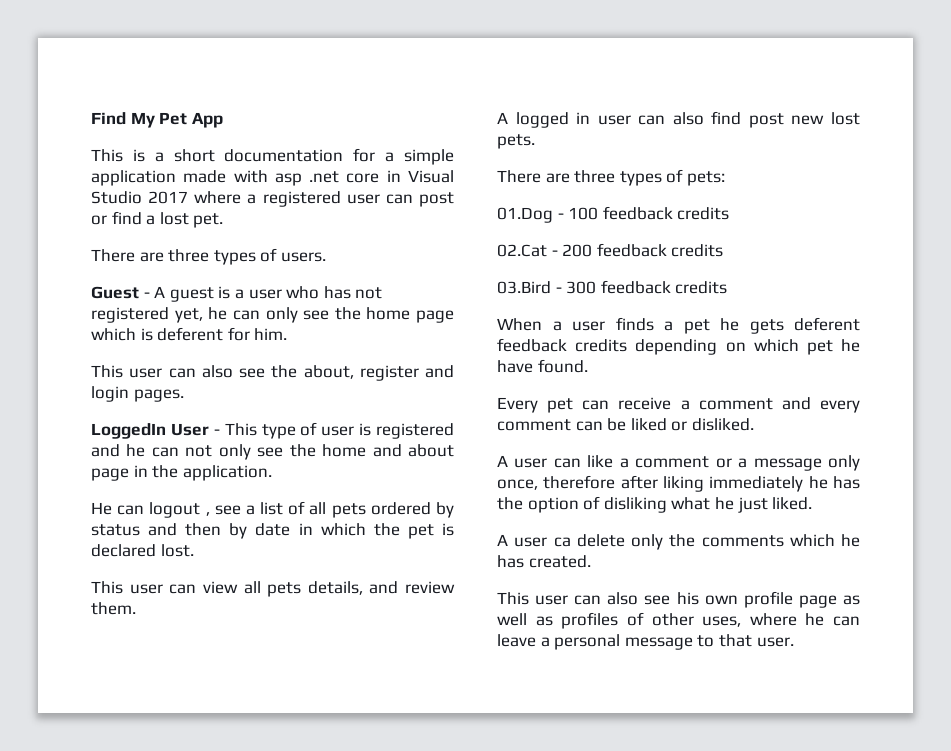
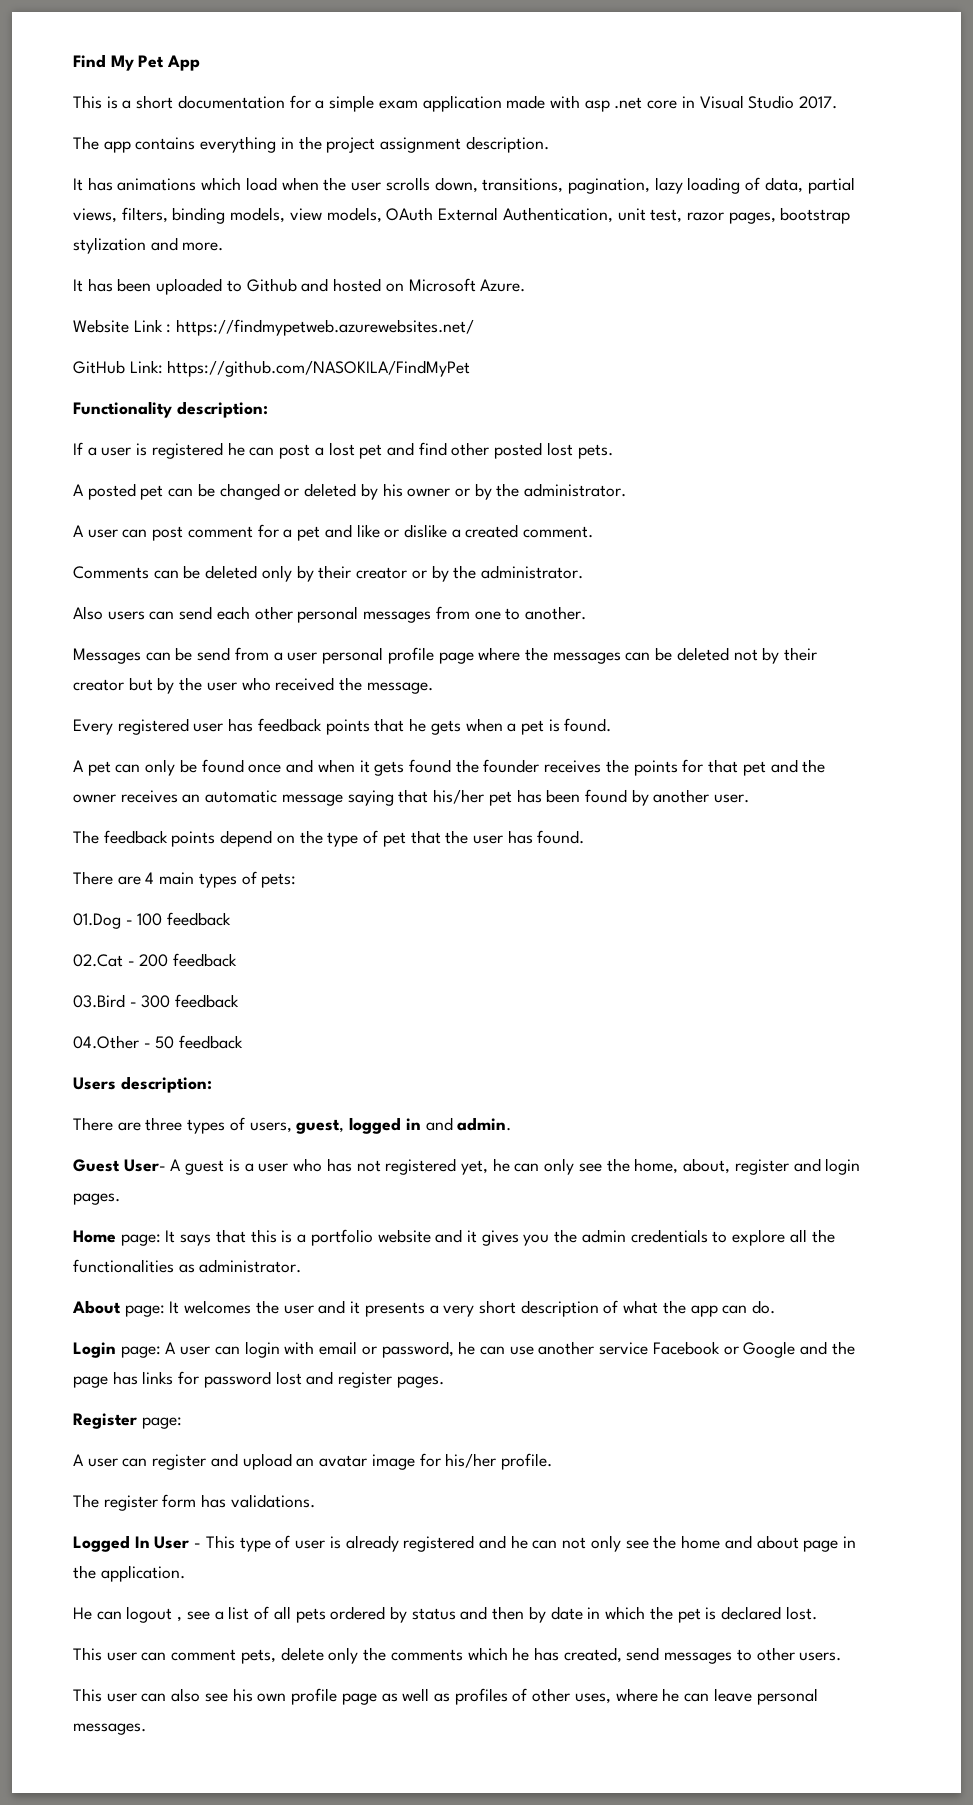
(454, 157) none -> [378,100,418,109] exam
[148,191,454,207] [91,211,224,228] [91,248,326,265] 2017 where a registered user can post or find a lost pet. // There are three types of users. -> [799,96,838,109] [73,136,549,153] [73,177,855,194] [73,207,851,224] [73,237,224,254] [73,278,526,295] [73,319,475,336] [73,360,471,377] [73,401,268,418] [73,442,613,459] [73,483,627,500] [73,524,594,541] [73,565,583,582] [73,606,586,623] [73,647,818,664] [73,677,433,694] [73,718,612,735] [73,759,826,776] [73,789,750,806] [73,830,585,847] [73,871,297,888] [73,912,232,929] [73,953,238,967] [73,994,240,1008] [73,1035,244,1049] [73,1076,212,1093] [73,1117,512,1134] 2017. // The app contains everything in the project assignment description. // It has animations which load when the user scrolls down, transitions, pagination, lazy loading of data, partial views, filters, binding models, view models, OAuth External Authentication, unit test, razor pages, bootstrap stylization and more. // It has been uploaded to Github and hosted on Microsoft Azure. // Website Link : https://findmypetweb.azurewebsites.net/ // GitHub Link: https://github.com/NASOKILA/FindMyPet // Functionality description: // If a user is registered he can post a lost pet and find other posted lost pets. // A posted pet can be changed or deleted by his owner or by the administrator. // A user can post comment for a pet and like or dislike a created comment. // Comments can be deleted only by their creator or by the administrator. // Also users can send each other personal messages from one to another. // Messages can be send from a user personal profile page where the messages can be deleted not by their creator but by the user who received the message. // Every registered user has feedback points that he gets when a pet is found. // A pet can only be found once and when it gets found the founder receives the points for that pet and the owner receives an automatic message saying that his/her pet has been found by another user. // The feedback points depend on the type of pet that the user has found. // There are 4 main types of pets: // 01.Dog - 100 feedback // 02.Cat - 200 feedback // 03.Bird - 300 feedback // 04.Other - 50 feedback // Users description: // There are three types of users, guest, logged in and admin.
[143,292,150,298] - -> [123,1159,166,1172] User-
[366,307,454,323] [91,327,288,341] [91,365,298,378] home page which is deferent for him. // This user can also see the -> [634,1158,679,1174] home,
[91,423,166,439] LoggedIn -> [73,1229,835,1246] [73,1259,302,1273] [72,1300,776,1317] [73,1341,855,1358] [73,1371,444,1388] [73,1413,182,1429] [73,1453,552,1470] [73,1494,315,1511] [73,1535,150,1552] Home page: It says that this is a portfolio website and it gives you the admin credentials to explore all the functionalities as administrator. // About page: It welcomes the user and it presents a very short description of what the app can do. // Login page: A user can login with email or password, he can use another service Facebook or Google and the page has links for password lost and register pages. // Register page: // A user can register and upload an avatar image for his/her profile. // The register form has validations. // Logged In
(372, 429) none -> [345,1535,399,1552] already
[202,581,455,597] [91,602,136,615] [497,111,860,128] [497,134,535,149] [497,169,725,186] [497,206,730,223] [497,243,724,257] [497,280,728,294] [497,317,860,334] [497,338,860,355] [497,359,588,373] [497,397,860,413] [497,418,754,431] [497,455,860,471] [497,475,860,492] [497,496,813,513] [497,534,571,547] view all pets details, and review them. // A logged in user can also find post new lost pets. // There are three types of pets: // 01.Dog - 100 feedback credits // 02.Cat - 200 feedback credits // 03.Bird - 300 feedback credits // When a user finds a pet he gets deferent feedback credits depending on which pet he have found. // Every pet can receive a comment and every comment can be liked or disliked. // A user can like a comment or a message only once, therefore after liking immediately he has the option of disliking what he just liked. // A user ca -> [171,1649,276,1664] comment pets,
[528,555,591,568] created. -> [563,1647,842,1664] created, send messages to other users.
[540,634,794,650] a personal message to that user. -> [756,1688,818,1705] [73,1723,146,1735] personal messages.

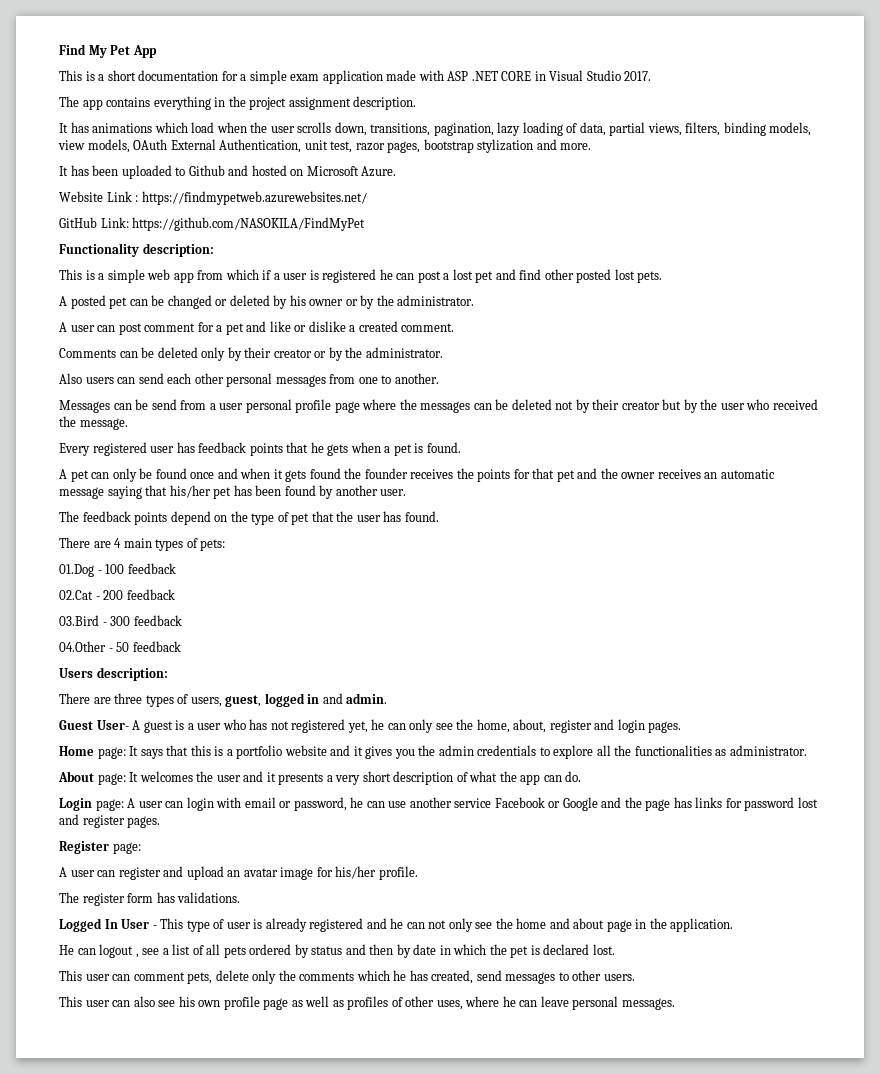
[584,97,678,112] asp .net core -> [447,71,532,81] ASP .NET CORE
[73,442,83,455] If -> [59,269,272,283] This is a simple web app from which if

